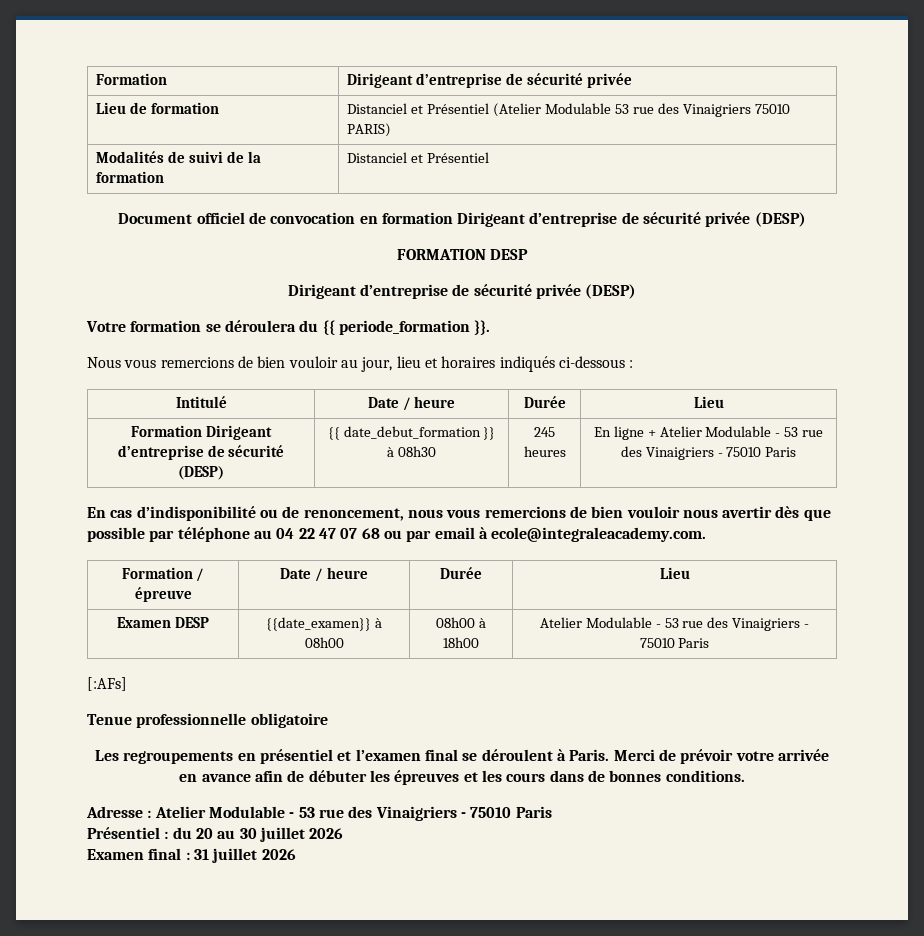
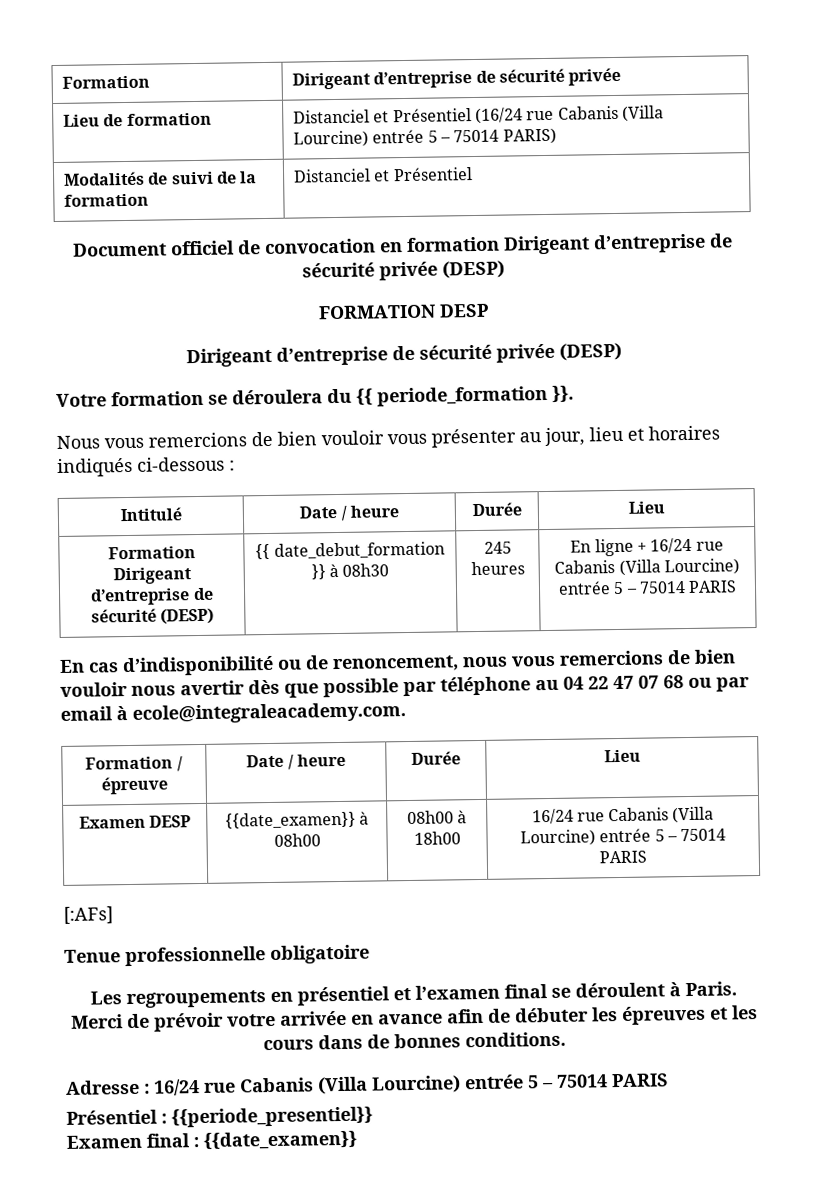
[493,103,790,117] (Atelier Modulable 53 rue des Vinaigriers 75010 -> [475,105,664,124] [293,129,500,148] (16/24 rue Cabanis (Villa Lourcine) entrée 5 – 75014
(338, 362) none -> [387,428,516,448] vous présenter
[659,426,824,437] [620,446,797,460] Atelier Modulable - 53 rue des Vinaigriers - 75010 Paris -> [650,537,724,554] [554,558,740,576] [557,580,738,595] 16/24 rue Cabanis (Villa Lourcine) entrée 5 – 75014 PARIS
[539,617,810,631] [639,638,710,648] Atelier Modulable - 53 rue des Vinaigriers - 75010 Paris -> [531,806,715,825] [519,828,727,847] [599,850,647,864] 16/24 rue Cabanis (Villa Lourcine) entrée 5 – 75014 PARIS
[154,806,552,821] [87,827,344,842] Atelier Modulable - 53 rue des Vinaigriers - 75010 Paris // Présentiel : du 20 au 30 juillet 2026 -> [153,1073,669,1096] [66,1106,373,1128] 16/24 rue Cabanis (Villa Lourcine) entrée 5 – 75014 PARIS // Présentiel : {{periode_presentiel}}
[193,848,296,863] 31 juillet 2026 -> [203,1130,357,1150] {{date_examen}}

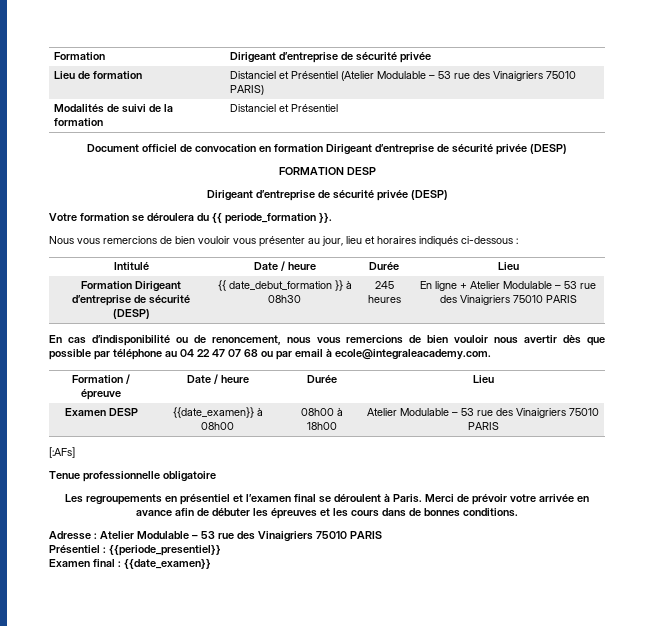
[475,105,664,124] [293,129,500,148] (16/24 rue Cabanis (Villa Lourcine) entrée 5 – 75014 -> [341,71,577,81] (Atelier Modulable – 53 rue des Vinaigriers 75010
[650,537,724,554] [554,558,740,576] [557,581,686,595] 16/24 rue Cabanis (Villa Lourcine) entrée 5 – 75014 -> [470,281,597,289] [439,295,543,305] Atelier Modulable – 53 rue des Vinaigriers 75010
[531,806,715,825] [519,828,727,847] 16/24 rue Cabanis (Villa Lourcine) entrée 5 – 75014 -> [367,408,600,418] Atelier Modulable – 53 rue des Vinaigriers 75010
[153,1074,608,1096] 16/24 rue Cabanis (Villa Lourcine) entrée 5 – 75014 -> [100,531,347,542] Atelier Modulable – 53 rue des Vinaigriers 75010

